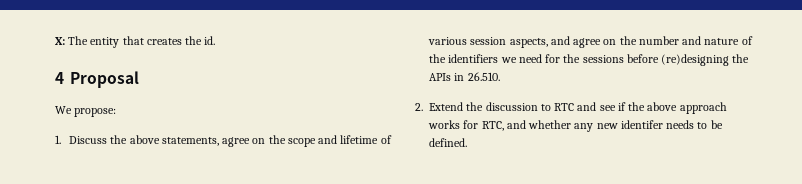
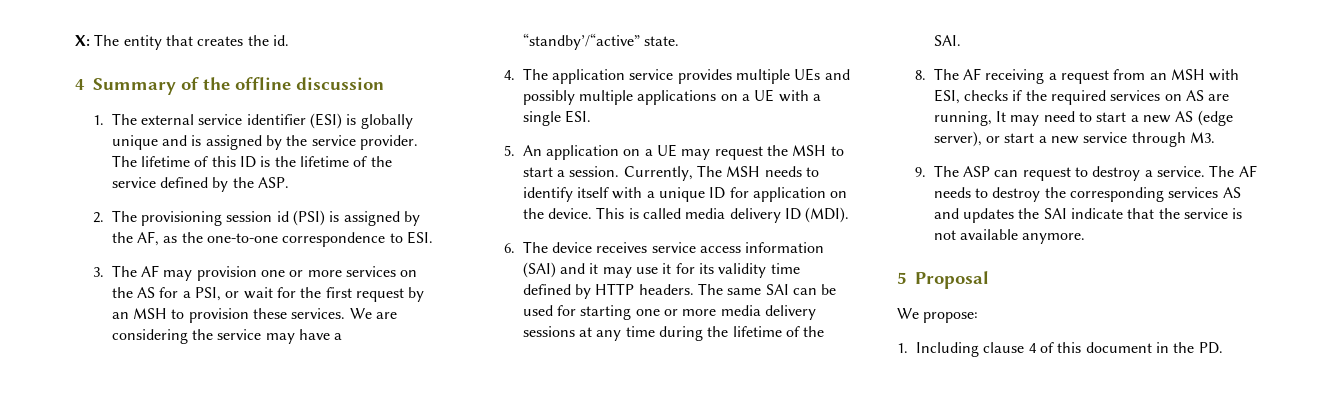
[70,71,139,88] [55,106,117,117] [55,135,392,147] [428,36,753,48] [429,54,750,66] [429,72,500,81] [415,102,727,114] [428,120,723,132] [429,138,468,147] Proposal // We propose: // 1. Discuss the above statements, agree on the scope and lifetime of various session aspects, and agree on the number and nature of the identifiers we need for the sessions before (re)designing the APIs in 26.510. // 2. Extend the discussion to RTC and see if the above approach works for RTC, and whether any new identifer needs to be defined. -> [93,77,384,95] [92,113,413,129] [111,135,418,150] [111,155,392,168] [111,177,289,192] [92,210,420,226] [111,231,433,247] [92,265,418,281] [111,287,425,302] [111,308,397,323] [111,329,343,344] [522,33,679,50] [503,68,850,84] [522,89,821,105] [522,110,591,126] [503,144,844,160] [522,165,819,181] [522,187,848,202] [522,207,850,223] [503,241,825,253] [522,262,800,278] [522,283,837,299] [522,305,816,320] [522,326,825,341] [933,35,961,46] [914,68,1240,84] [933,89,1230,105] [933,110,1233,126] [933,131,1215,147] [914,165,1257,181] [933,187,1241,202] [933,208,1243,223] [933,229,1086,244] [897,271,989,289] [897,308,979,323] [897,342,1223,357] Summary of the offline discussion // 1. The external service identifier (ESI) is globally unique and is assigned by the service provider. The lifetime of this ID is the lifetime of the service defined by the ASP. // 2. The provisioning session id (PSI) is assigned by the AF, as the one-to-one correspondence to ESI. // 3. The AF may provision one or more services on the AS for a PSI, or wait for the first request by an MSH to provision these services. We are considering the service may have a “standby’/“active” state. // 4. The application service provides multiple UEs and possibly multiple applications on a UE with a single ESI. // 5. An application on a UE may request the MSH to start a session. Currently, The MSH needs to identify itself with a unique ID for application on the device. This is called media delivery ID (MDI). // 6. The device receives service access information (SAI) and it may use it for its validity time defined by HTTP headers. The same SAI can be used for starting one or more media delivery sessions at any time during the lifetime of the SAI. // 8. The AF receiving a request from an MSH with ESI, checks if the required services on AS are running, It may need to start a new AS (edge server), or start a new service through M3. // 9. The ASP can request to destroy a service. The AF needs to destroy the corresponding services AS and updates the SAI indicate that the service is not available anymore. // 5 Proposal // We propose: // 1. Including clause 4 of this document in the PD.

